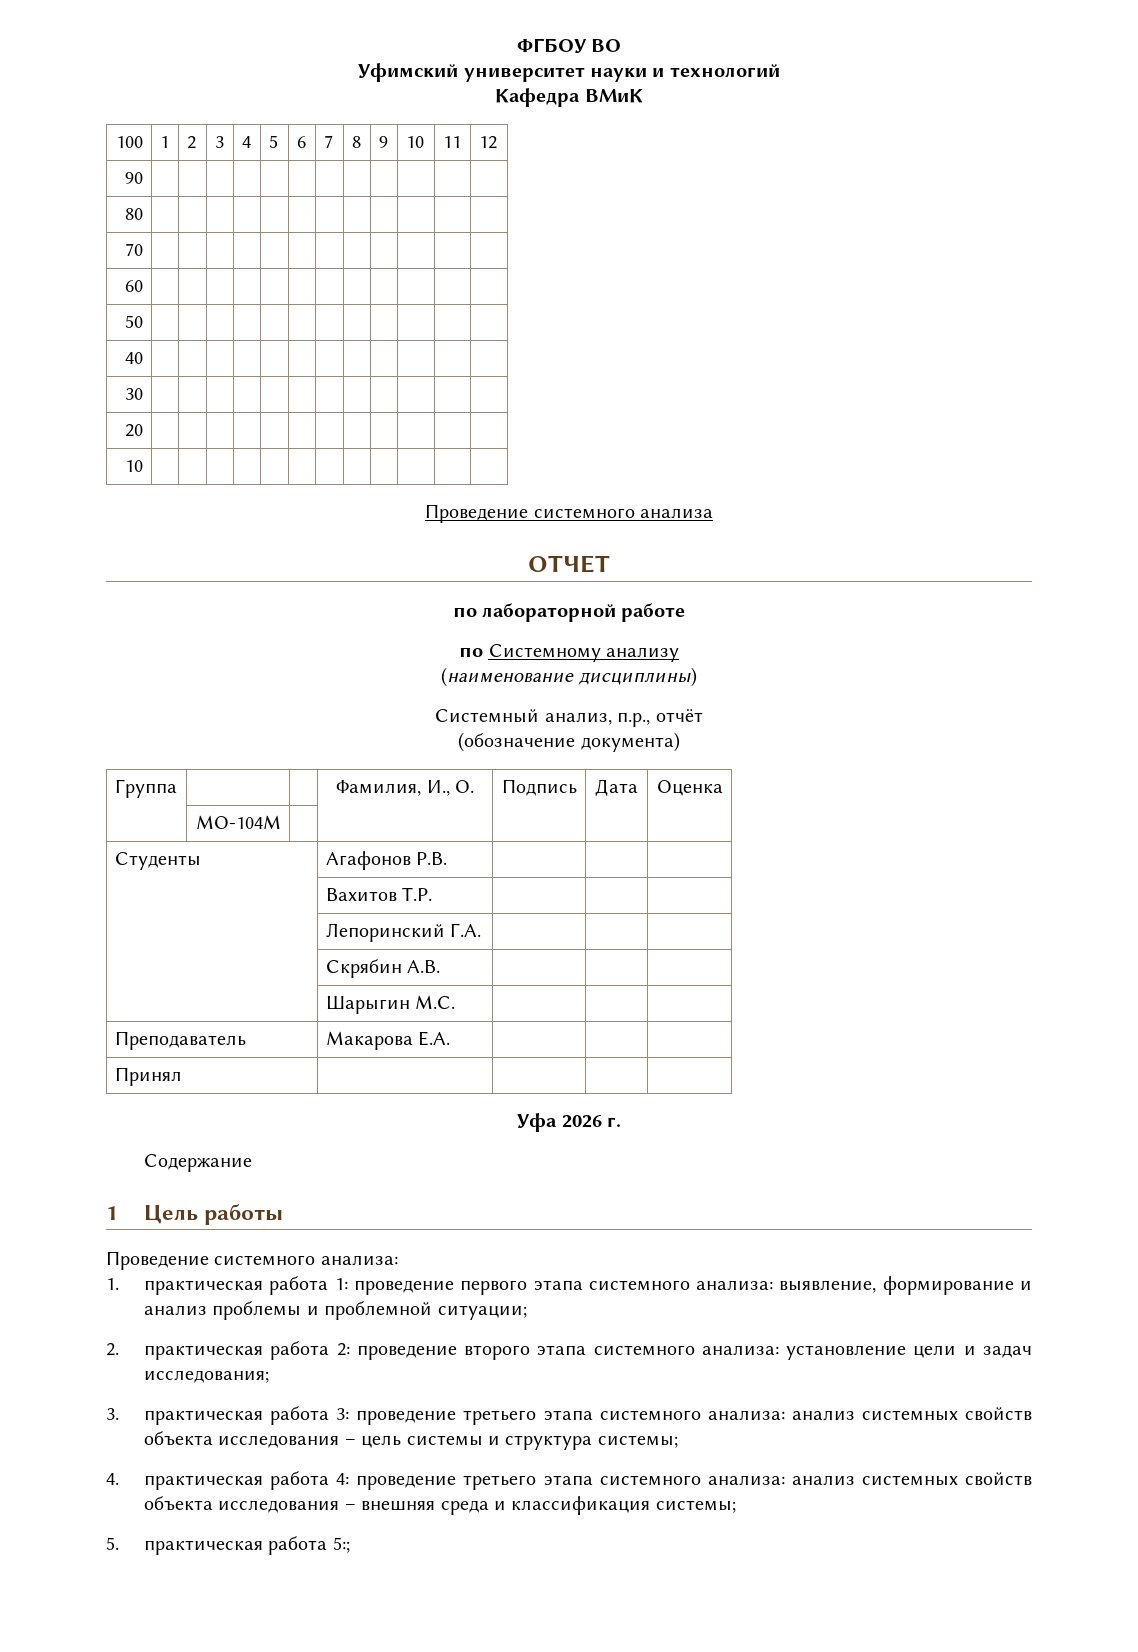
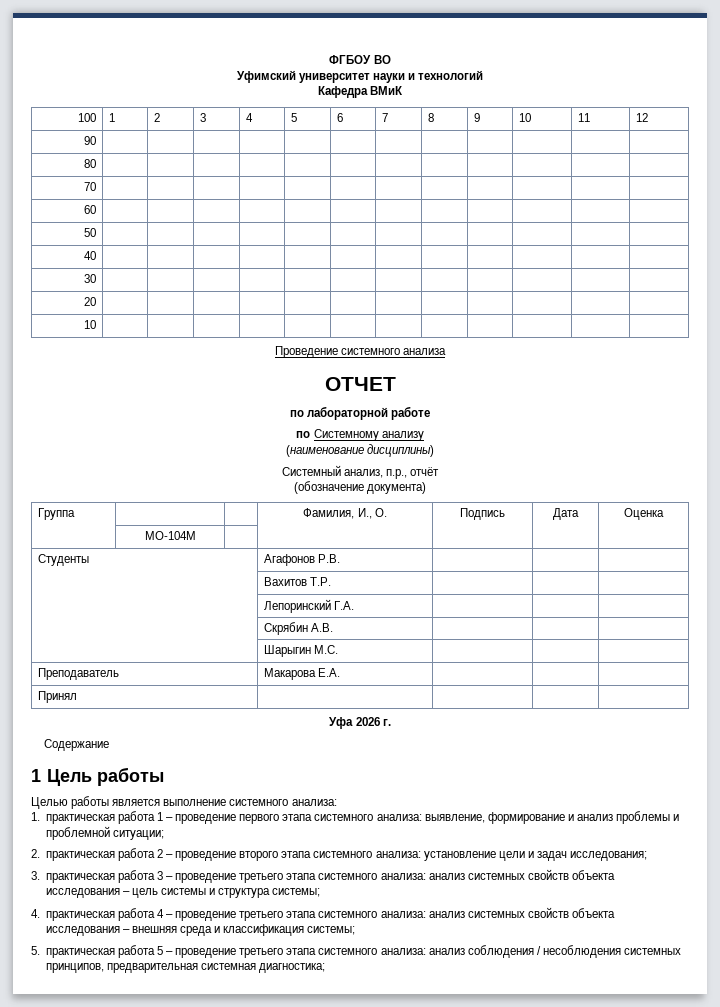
[106,1251,209,1270] Проведение -> [31,796,227,809] Целью работы является выполнение
[334,1278,348,1290] 1: -> [156,812,174,821] 1 –
[336,1343,350,1356] 2: -> [156,849,174,858] 2 –
[336,1408,350,1420] 3: -> [156,871,174,880] 3 –
[336,1473,350,1485] 4: -> [156,909,174,918] 4 –
[332,1537,350,1553] 5:; -> [156,945,682,958] [45,963,326,973] 5 – проведение третьего этапа системного анализа: анализ соблюдения / несоблюдения системных принципов, предварительная системная диагностика;

